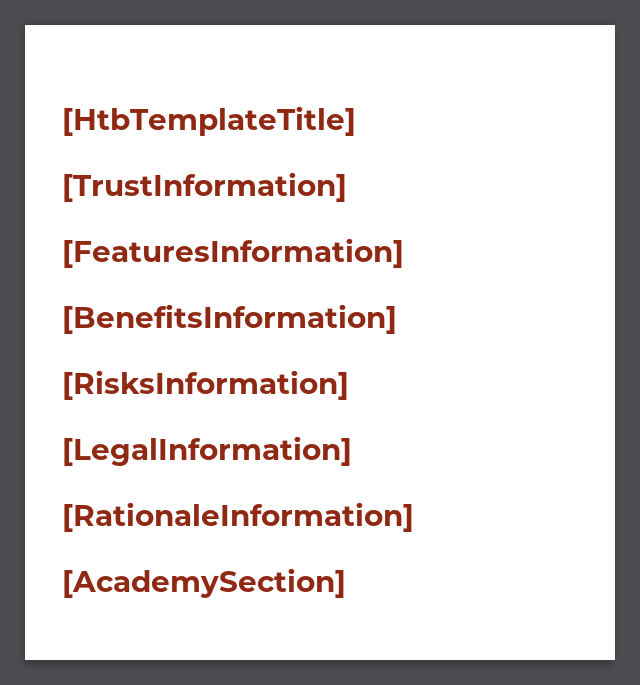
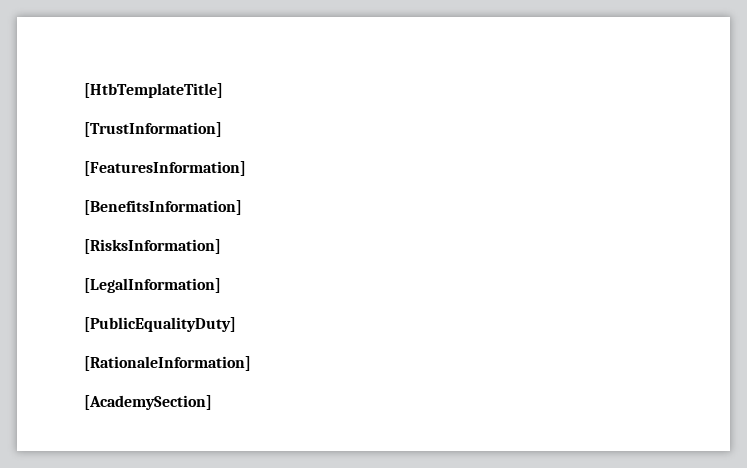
(352, 451) none -> [84,317,236,332] // [PublicEqualityDuty]

